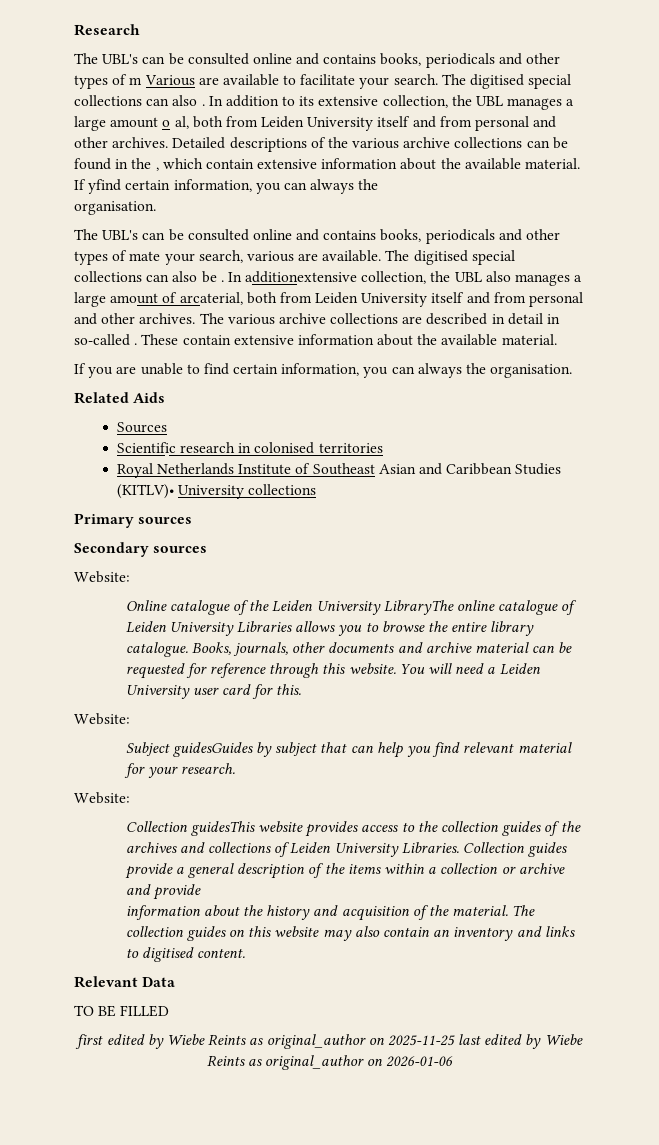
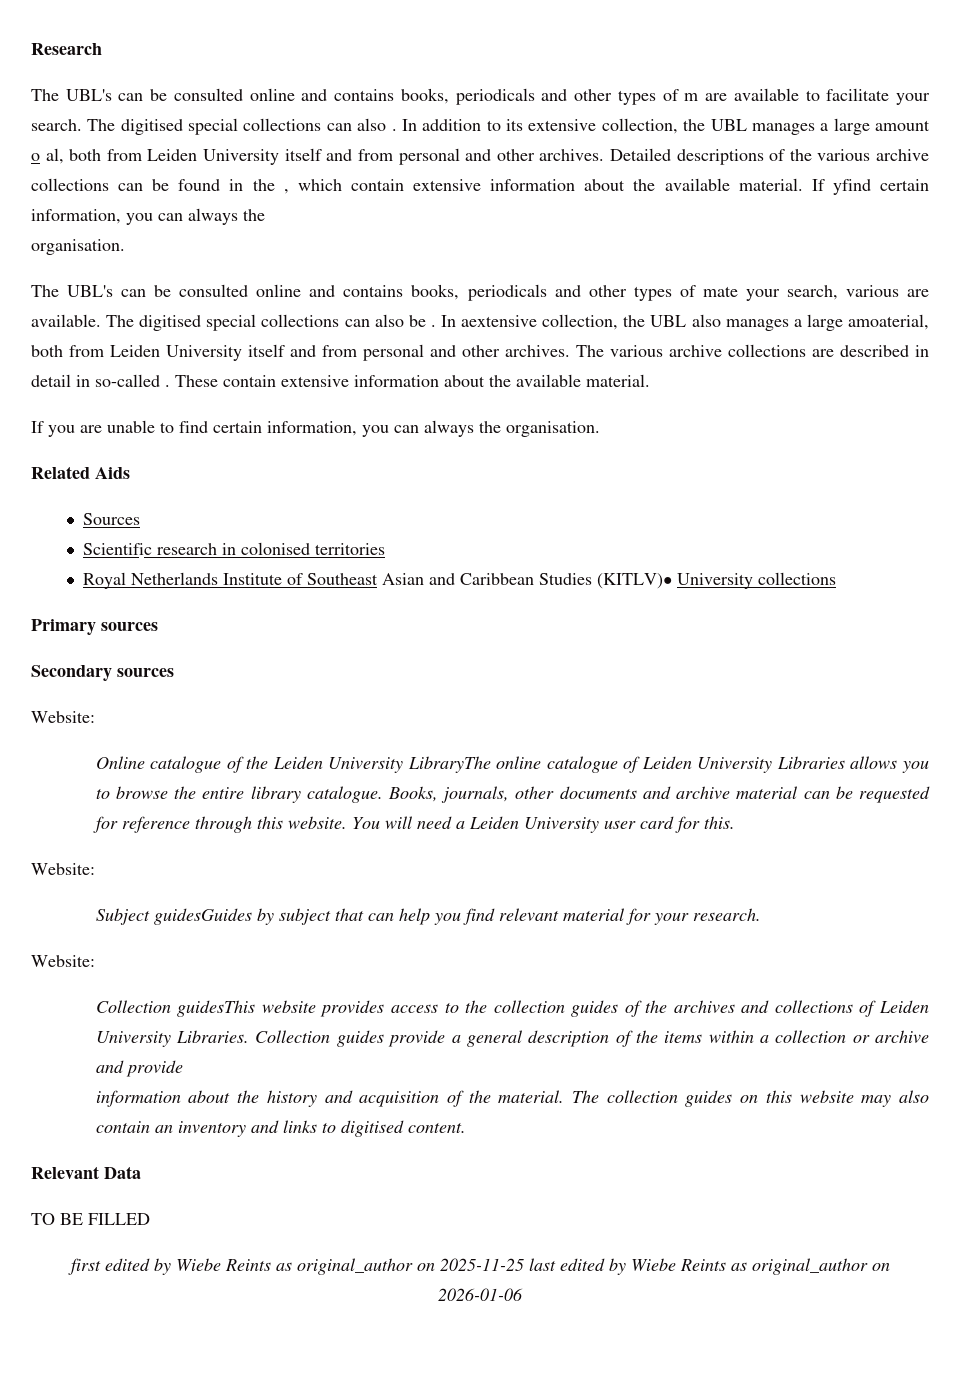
[144,75,195,86] Various -> (699, 97) none
[245,271,358,283] additionextensive -> [461,315,538,327] aextensive
[110,292,243,305] amount of arcaterial, -> [847,314,929,330] amoaterial,

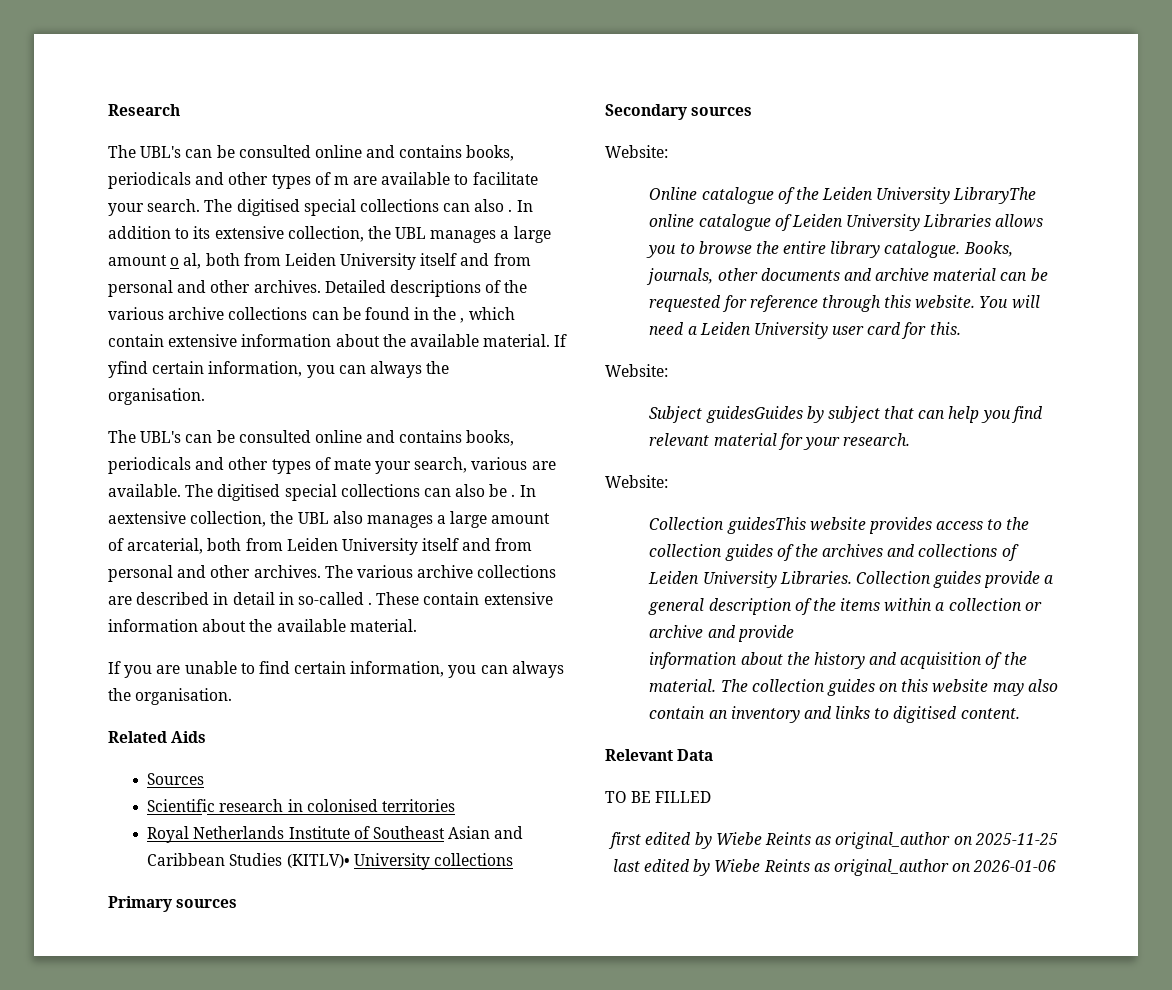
[847,314,929,330] amoaterial, -> [491,513,551,524] [108,538,204,554] amount of arcaterial,

